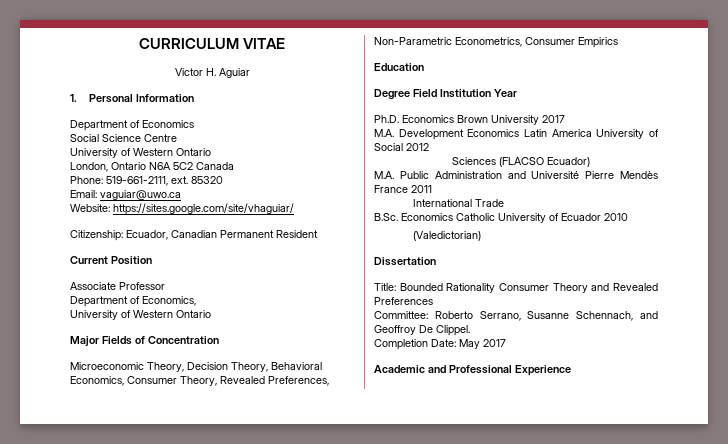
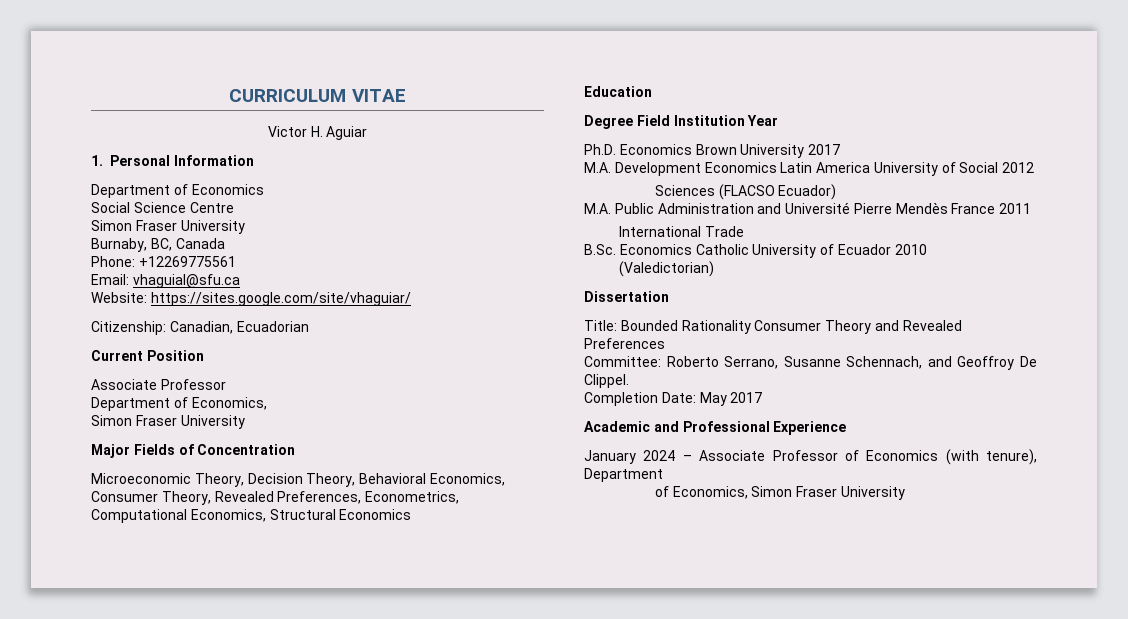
[70,148,211,158] [70,162,193,172] University of Western Ontario // London, Ontario N6A 5C2 -> [91,220,245,234] [91,238,172,252] Simon Fraser University // Burnaby, BC,
[106,176,223,186] 519-661-2111, ext. 85320 -> [138,256,236,267] +12269775561
[100,190,181,200] vaguiar@uwo.ca -> [132,274,240,288] vhaguial@sfu.ca
[126,230,318,240] Ecuador, Canadian Permanent Resident -> [169,321,309,334] Canadian, Ecuadorian
[70,310,211,320] University of Western Ontario -> [91,415,245,429] Simon Fraser University
[374,37,618,48] Non-Parametric Econometrics, Consumer Empirics -> [365,491,460,504] [91,509,412,523] Econometrics, Computational Economics, Structural Economics
(571, 370) none -> [584,449,1037,465] [584,468,663,482] [654,486,905,500] // January 2024 – Associate Professor of Economics (with tenure), Department // of Economics, Simon Fraser University

